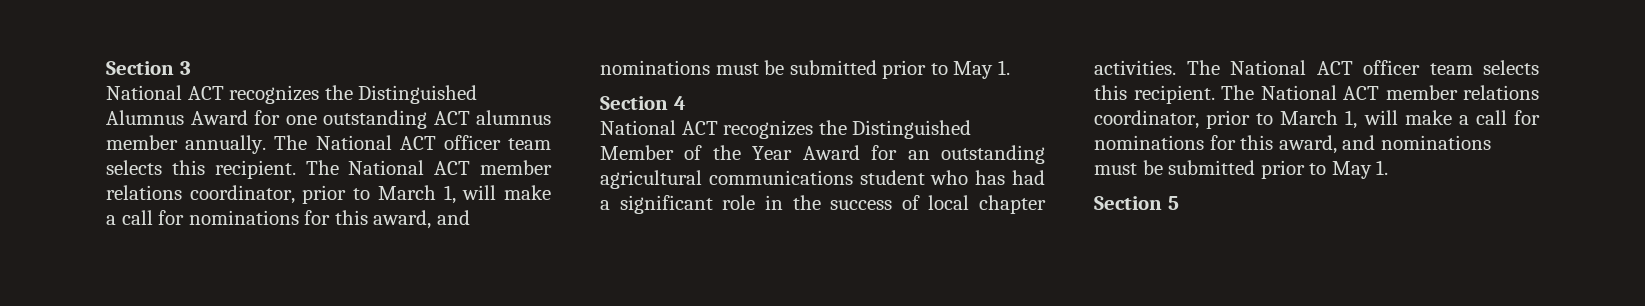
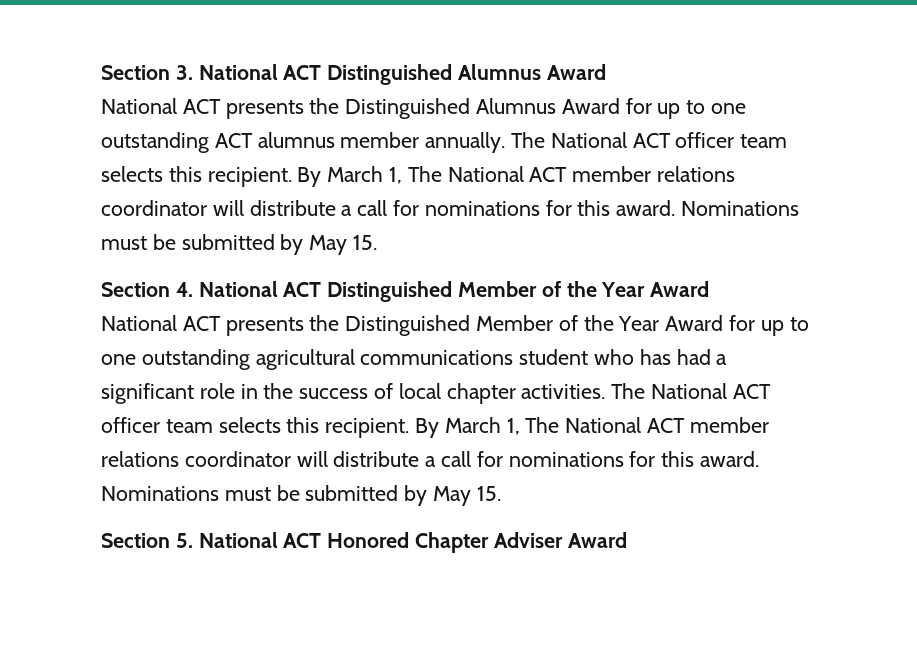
[106,61,191,75] [106,85,320,104] Section 3 // National ACT recognizes -> [101,64,606,85] [101,98,304,119] Section 3. National ACT Distinguished Alumnus Award // National ACT presents
(280, 117) none -> [657,100,706,119] up to
[305,160,552,175] [106,185,551,204] [106,210,470,229] [600,60,1010,79] [600,96,686,110] [600,120,814,139] The National ACT member relations coordinator, prior to March 1, will make a call for nominations for this award, and nominations must be submitted prior to May 1. // Section 4 // National ACT recognizes -> [297,166,736,187] [101,200,800,216] [101,234,378,255] [101,281,710,302] [101,315,304,336] By March 1, The National ACT member relations coordinator will distribute a call for nominations for this award. Nominations must be submitted by May 15. // Section 4. National ACT Distinguished Member of the Year Award // National ACT presents
[907,150,930,160] an -> [760,317,809,336] [101,354,136,365] up to one
[1221,85,1539,100] [1094,110,1540,129] [1094,135,1491,154] [1094,160,1389,179] [1094,196,1179,210] The National ACT member relations coordinator, prior to March 1, will make a call for nominations for this award, and nominations must be submitted prior to May 1. // Section 5 -> [415,417,769,438] [101,451,760,467] [101,485,501,506] [101,532,627,553] By March 1, The National ACT member relations coordinator will distribute a call for nominations for this award. Nominations must be submitted by May 15. // Section 5. National ACT Honored Chapter Adviser Award

